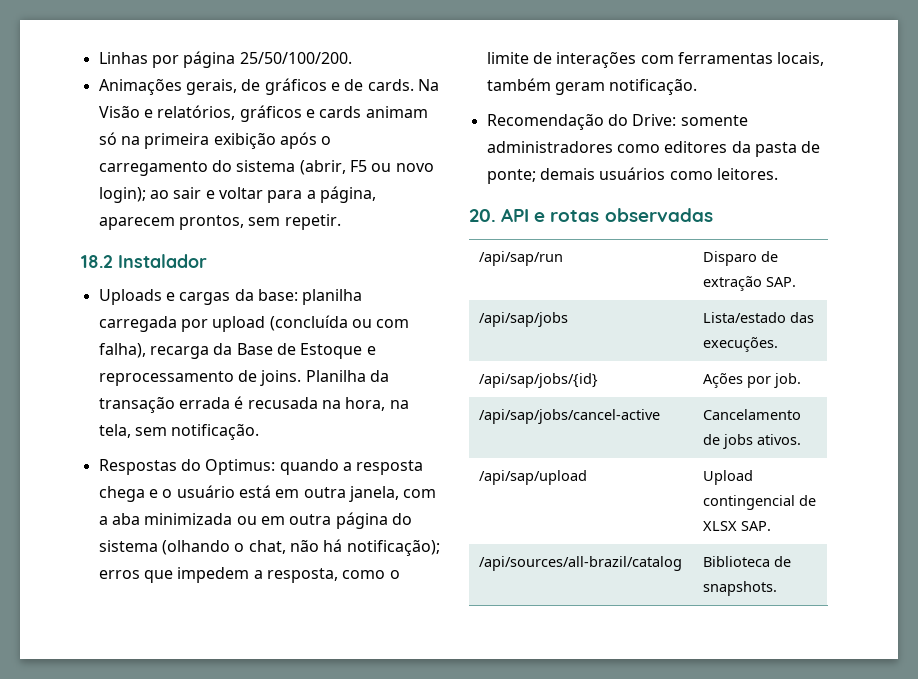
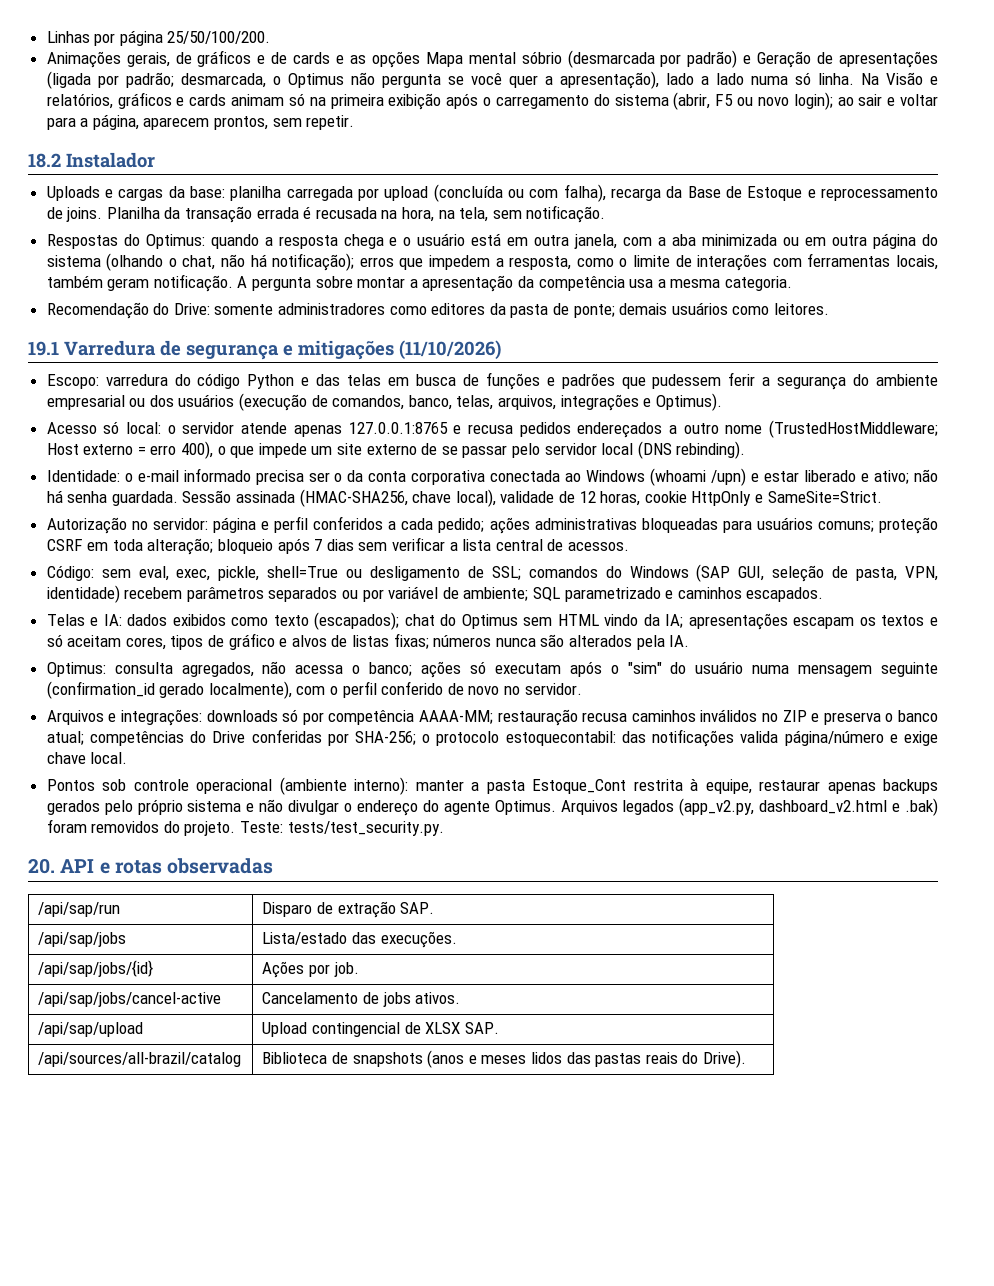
[367,79,414,91] cards. -> [293,50,939,68] [46,71,854,89] cards e as opções Mapa mental sóbrio (desmarcada por padrão) e Geração de apresentações (ligada por padrão; desmarcada, o Optimus não pergunta se você quer a apresentação), lado a lado numa só linha.
(698, 86) none -> [237,275,792,292] A pergunta sobre montar a apresentação da competência usa a mesma categoria.
(778, 174) none -> [28,340,501,360] [46,372,938,390] [46,393,722,411] [46,420,938,438] [46,441,746,459] [46,468,939,486] [46,489,882,507] [46,516,938,534] [46,537,629,555] [46,564,939,582] [46,585,824,603] [46,612,938,630] [46,633,690,650] [46,661,938,678] [46,681,582,699] [46,709,939,726] [46,729,938,747] [46,752,128,764] [46,777,939,795] [46,798,938,816] [46,819,444,836] // 19.1 Varredura de segurança e mitigações (11/10/2026) // Escopo: varredura do código Python e das telas em busca de funções e padrões que pudessem ferir a segurança do ambiente empresarial ou dos usuários (execução de comandos, banco, telas, arquivos, integrações e Optimus). // Acesso só local: o servidor atende apenas 127.0.0.1:8765 e recusa pedidos endereçados a outro nome (TrustedHostMiddleware; Host externo = erro 400), o que impede um site externo de se passar pelo servidor local (DNS rebinding). // Identidade: o e-mail informado precisa ser o da conta corporativa conectada ao Windows (whoami /upn) e estar liberado e ativo; não há senha guardada. Sessão assinada (HMAC-SHA256, chave local), validade de 12 horas, cookie HttpOnly e SameSite=Strict. // Autorização no servidor: página e perfil conferidos a cada pedido; ações administrativas bloqueadas para usuários comuns; proteção CSRF em toda alteração; bloqueio após 7 dias sem verificar a lista central de acessos. // Código: sem eval, exec, pickle, shell=True ou desligamento de SSL; comandos do Windows (SAP GUI, seleção de pasta, VPN, identidade) recebem parâmetros separados ou por variável de ambiente; SQL parametrizado e caminhos escapados. // Telas e IA: dados exibidos como texto (escapados); chat do Optimus sem HTML vindo da IA; apresentações escapam os textos e só aceitam cores, tipos de gráfico e alvos de listas fixas; números nunca são alterados pela IA. // Optimus: consulta agregados, não acessa o banco; ações só executam após o "sim" do usuário numa mensagem seguinte (confirmation_id gerado localmente), com o perfil conferido de novo no servidor. // Arquivos e integrações: downloads só por competência AAAA-MM; restauração recusa caminhos inválidos no ZIP e preserva o banco atual; competências do Drive conferidas por SHA-256; o protocolo estoquecontabil: das notificações valida página/número e exige chave local. // Pontos sob controle operacional (ambiente interno): manter a pasta Estoque_Cont restrita à equipe, restaurar apenas backups gerados pelo próprio sistema e não divulgar o endereço do agente Optimus. Arquivos legados (app_v2.py, dashboard_v2.html e .bak) foram removidos do projeto. Teste: tests/test_security.py.
[703,581,778,596] snapshots. -> [352,1050,746,1068] snapshots (anos e meses lidos das pastas reais do Drive).

